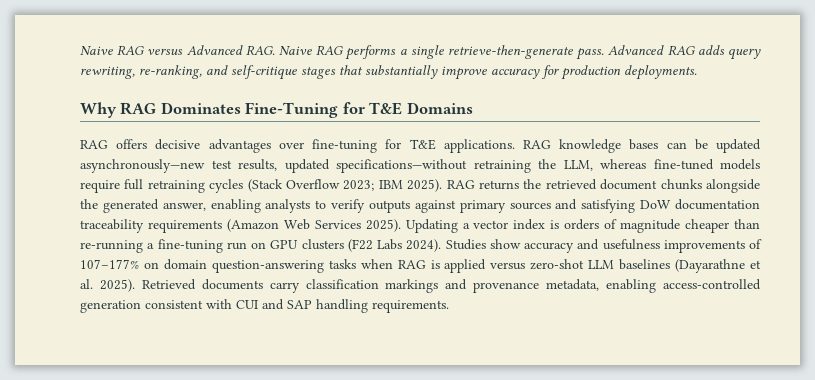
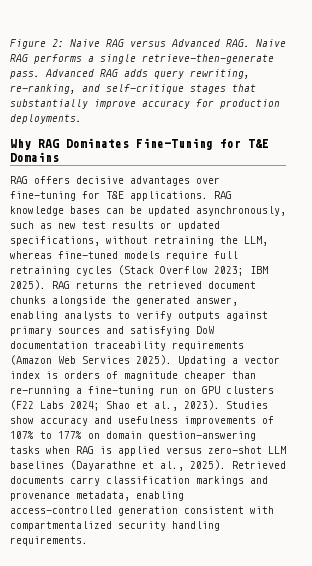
(80, 50) none -> [10,39,64,49] Figure 2:
[80,159,467,173] asynchronously—new test results, updated specifications—without -> [196,206,286,216] [10,221,220,231] [10,236,148,246] asynchronously, such as new test results or updated specifications, without
[406,239,442,252] 2024). -> [70,400,220,411] 2024; Shao et al., 2023).
[80,259,139,269] 107–177% -> [10,431,82,439] 107% to 177%
[80,279,93,289] al. -> [160,461,184,471] al.,
[236,299,312,310] CUI and SAP -> [10,521,166,531] compartmentalized security

